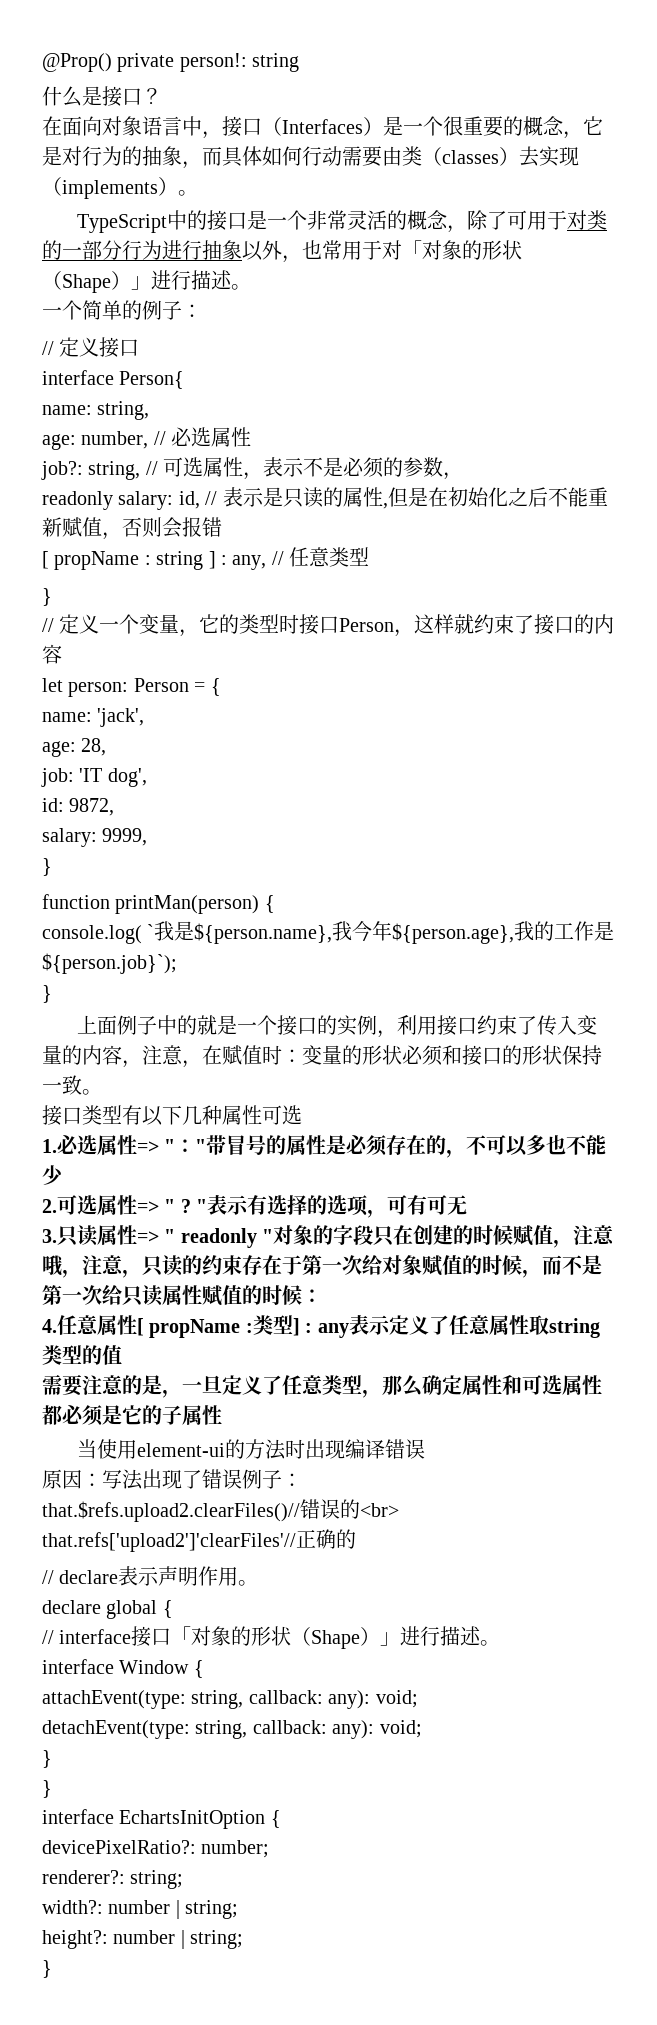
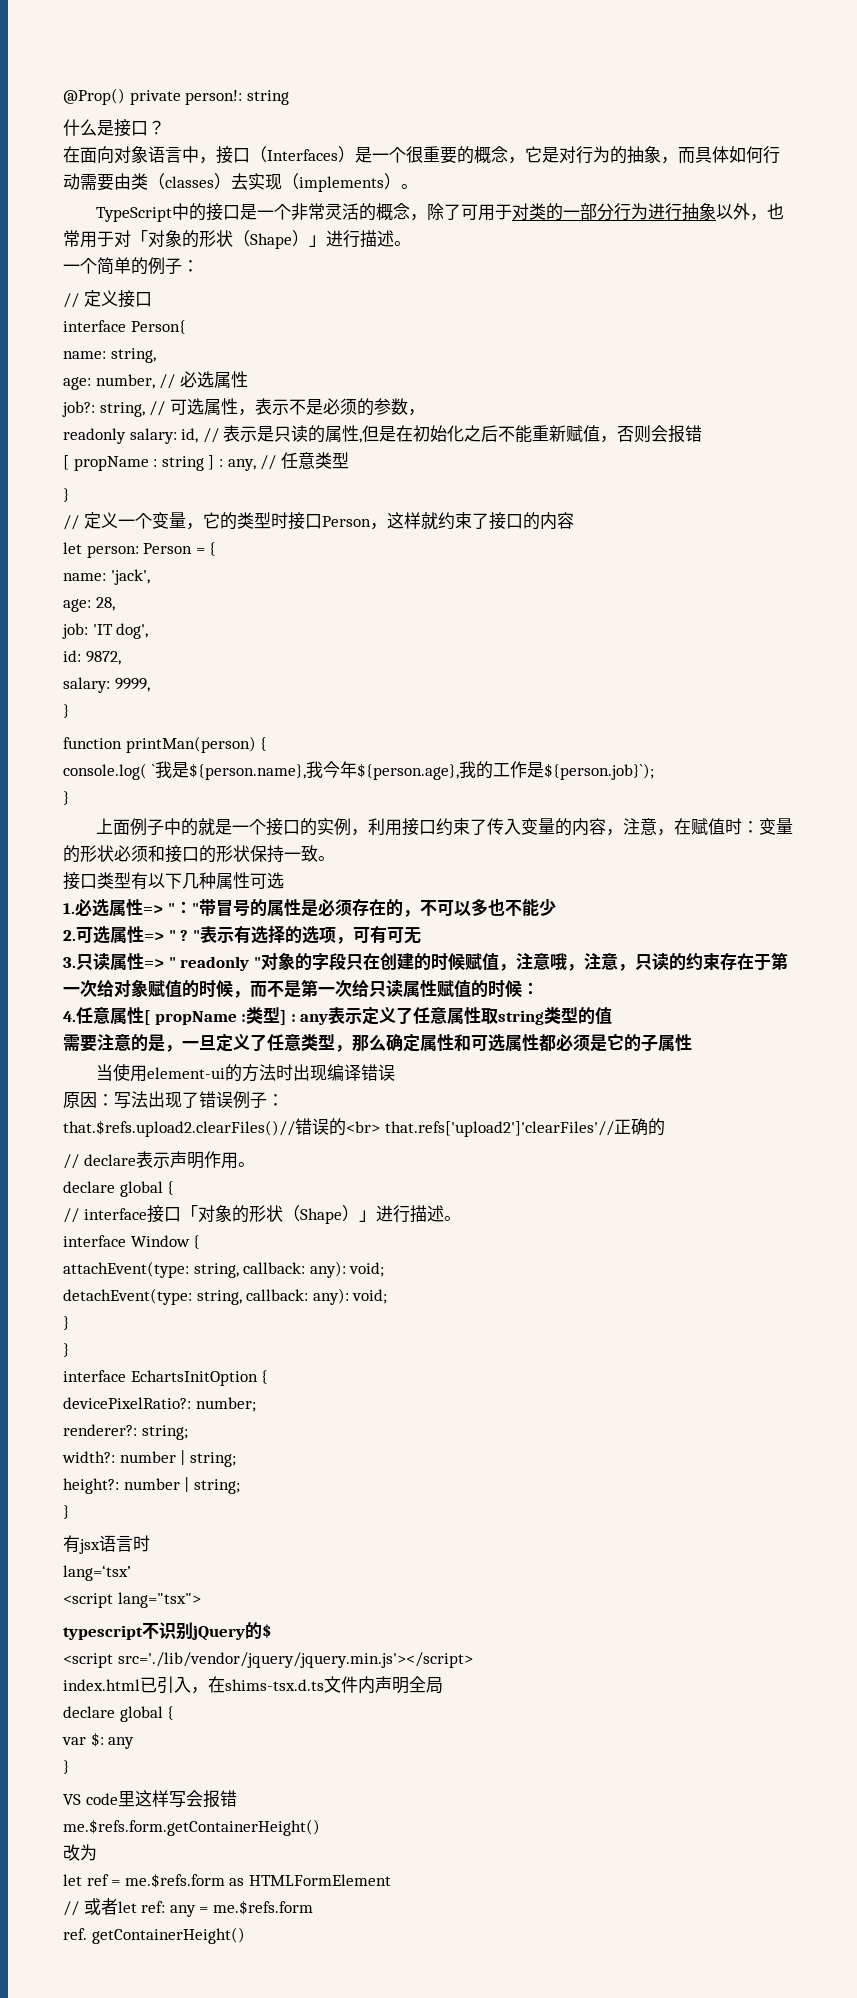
(52, 1969) none -> [63,1535,150,1554] [63,1565,131,1581] [63,1592,201,1608] [63,1622,271,1641] [63,1652,473,1668] [63,1676,443,1694] [63,1706,175,1722] [62,1732,135,1749] [63,1760,70,1774] [63,1790,237,1808] [63,1819,320,1836] [63,1844,97,1861] [63,1873,391,1888] [63,1898,313,1917] [63,1927,245,1944] // 有jsx语言时 // lang=‘tsx’ // <script lang="tsx"> // typescript不识别jQuery的$ // <script src='./lib/vendor/jquery/jquery.min.js'></script> // index.html已引入，在shims-tsx.d.ts文件内声明全局 // declare global { // var $: any // } // VS code里这样写会报错 // me.$refs.form.getContainerHeight() // 改为 // let ref = me.$refs.form as HTMLFormElement // // 或者let ref: any = me.$refs.form // ref. getContainerHeight()

